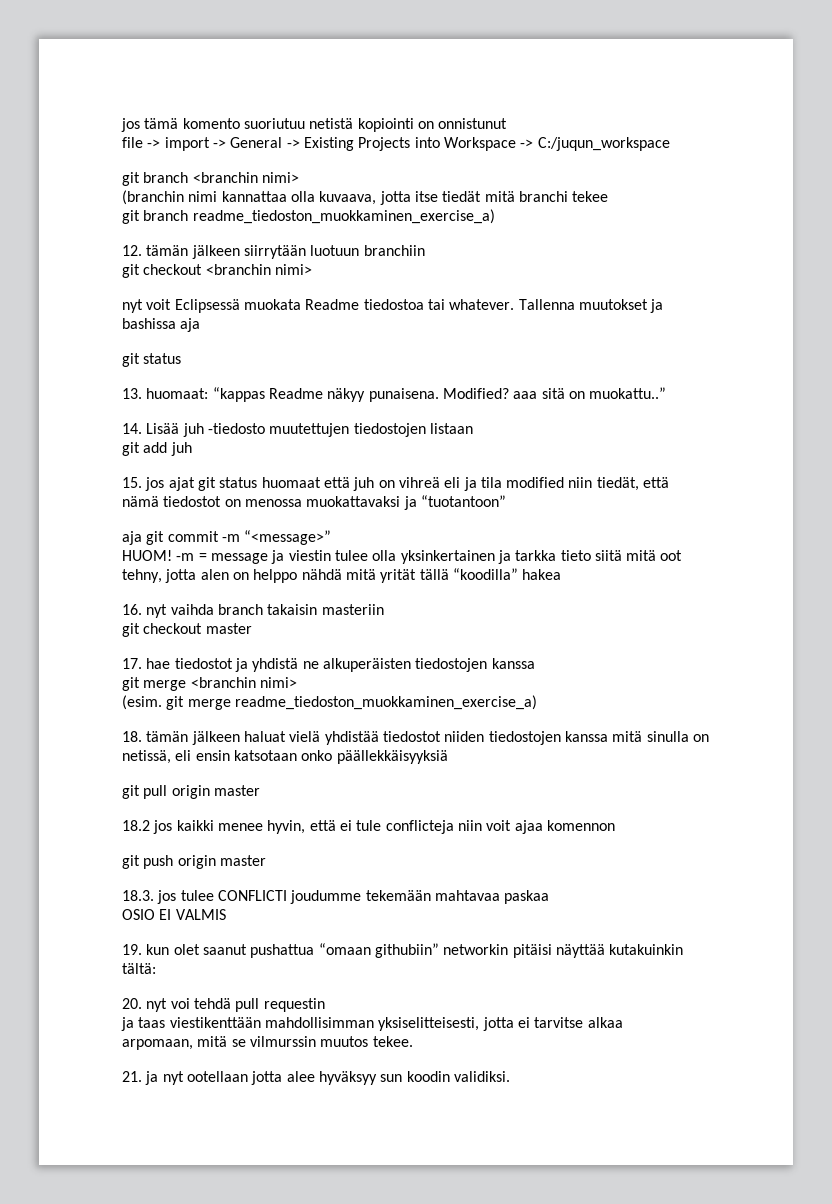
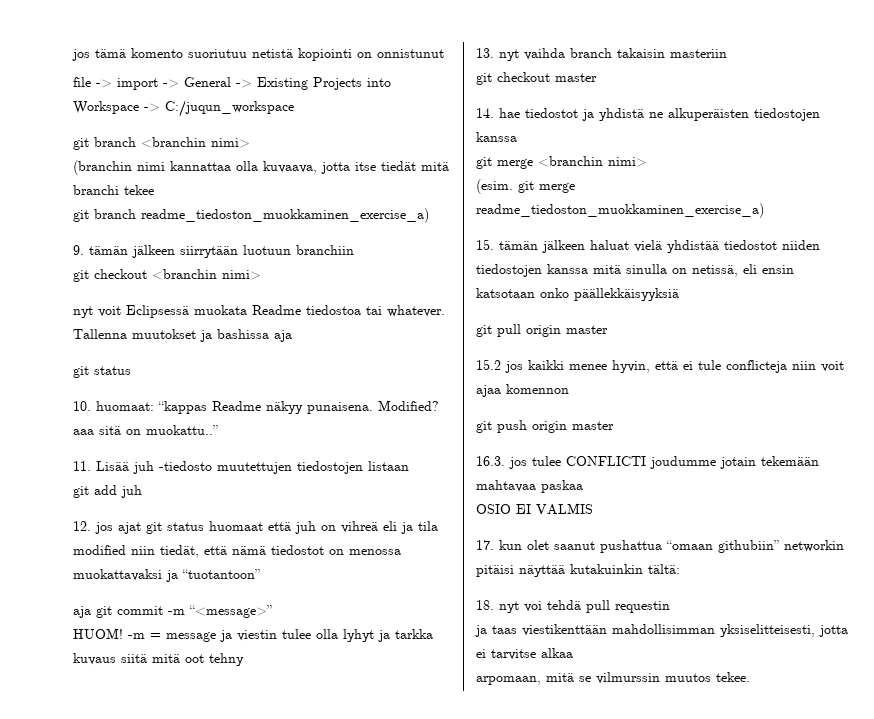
[122,245,142,256] 12. -> [73,245,84,255] 9.
[122,388,142,399] 13. -> [73,401,91,411] 10.
[122,423,142,434] 14. -> [73,461,91,471] 11.
[122,477,142,488] 15. -> [73,521,91,531] 12.
[400,550,495,564] yksinkertainen -> [343,629,374,642] lyhyt
[560,550,591,561] tieto -> [73,653,116,665] kuvaus
[122,568,562,583] [122,604,142,615] tehny, jotta alen on helppo nähdä mitä yrität tällä “koodilla” hakea // 16. -> [209,653,244,666] [476,48,494,58] tehny // 13.
[122,658,142,669] 17. -> [476,108,494,118] 14.
[122,731,142,742] 18. -> [476,239,494,250] 15.
[122,820,150,831] 18.2 -> [476,359,501,370] 15.2
[122,890,154,901] 18.3. -> [476,456,505,466] 16.3.
(362, 897) none -> [720,457,756,469] jotain
[122,944,142,955] 19. -> [476,540,494,550] 17.
[122,998,142,1009] 20. -> [476,600,494,610] 18.
[122,1071,510,1085] // 21. ja nyt ootellaan jotta alee hyväksyy sun koodin validiksi. -> (750, 677) none

